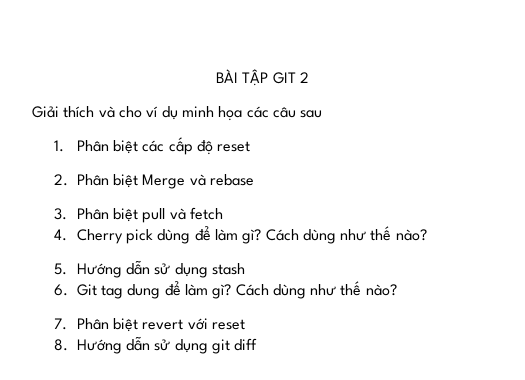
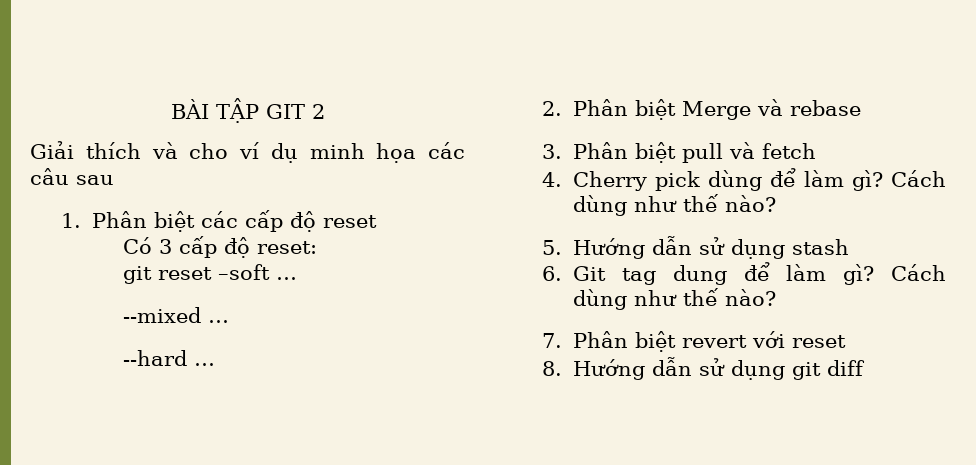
(251, 146) none -> [123,236,318,258] [123,264,298,284] [123,307,230,323] [123,350,216,366] // Có 3 cấp độ reset: // git reset –soft … // --mixed … // --hard …

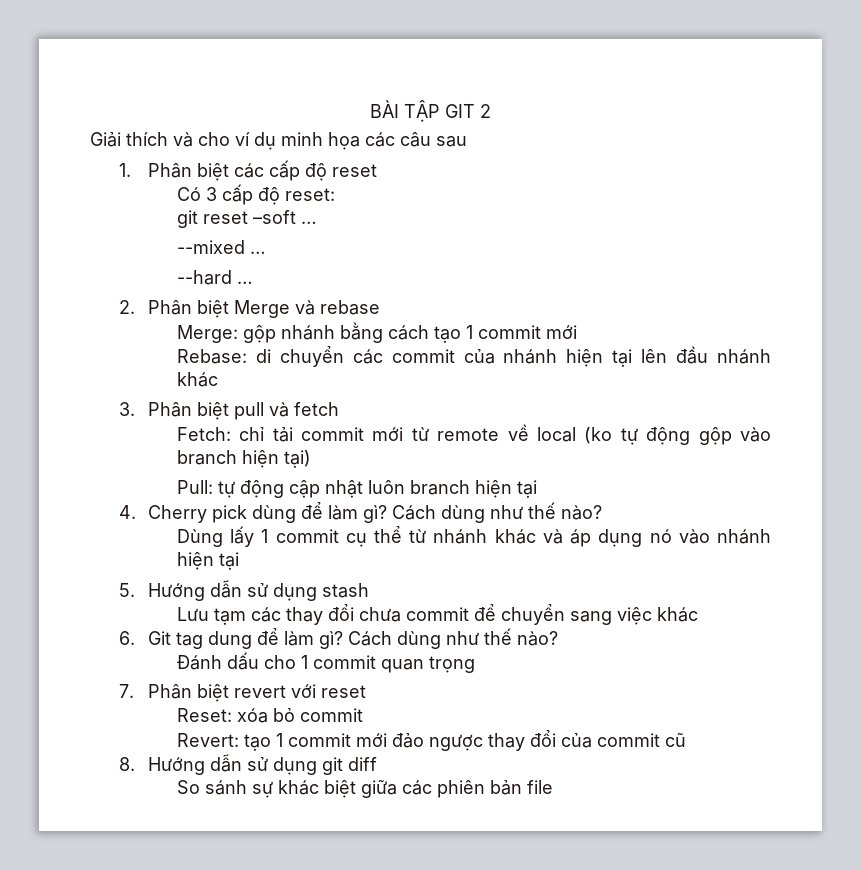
(862, 108) none -> [176,322,577,343] [176,346,772,367] [176,372,218,387] // Merge: gộp nhánh bằng cách tạo 1 commit mới // Rebase: di chuyển các commit của nhánh hiện tại lên đầu nhánh khác
(817, 151) none -> [176,424,772,445] [176,450,311,468] [176,480,537,498] // Fetch: chỉ tải commit mới từ remote về local (ko tự động gộp vào branch hiện tại) // Pull: tự động cập nhật luôn branch hiện tại
(777, 203) none -> [176,526,772,547] [176,552,239,570] // Dùng lấy 1 commit cụ thể từ nhánh khác và áp dụng nó vào nhánh hiện tại
(850, 247) none -> [176,604,698,625] // Lưu tạm các thay đổi chưa commit để chuyển sang việc khác
(777, 297) none -> [176,652,475,673] // Đánh dấu cho 1 commit quan trọng
(847, 341) none -> [176,708,363,723] [176,730,686,751] // Reset: xóa bỏ commit // Revert: tạo 1 commit mới đảo ngược thay đổi của commit cũ
(866, 368) none -> [176,780,553,798] // So sánh sự khác biệt giữa các phiên bản file

